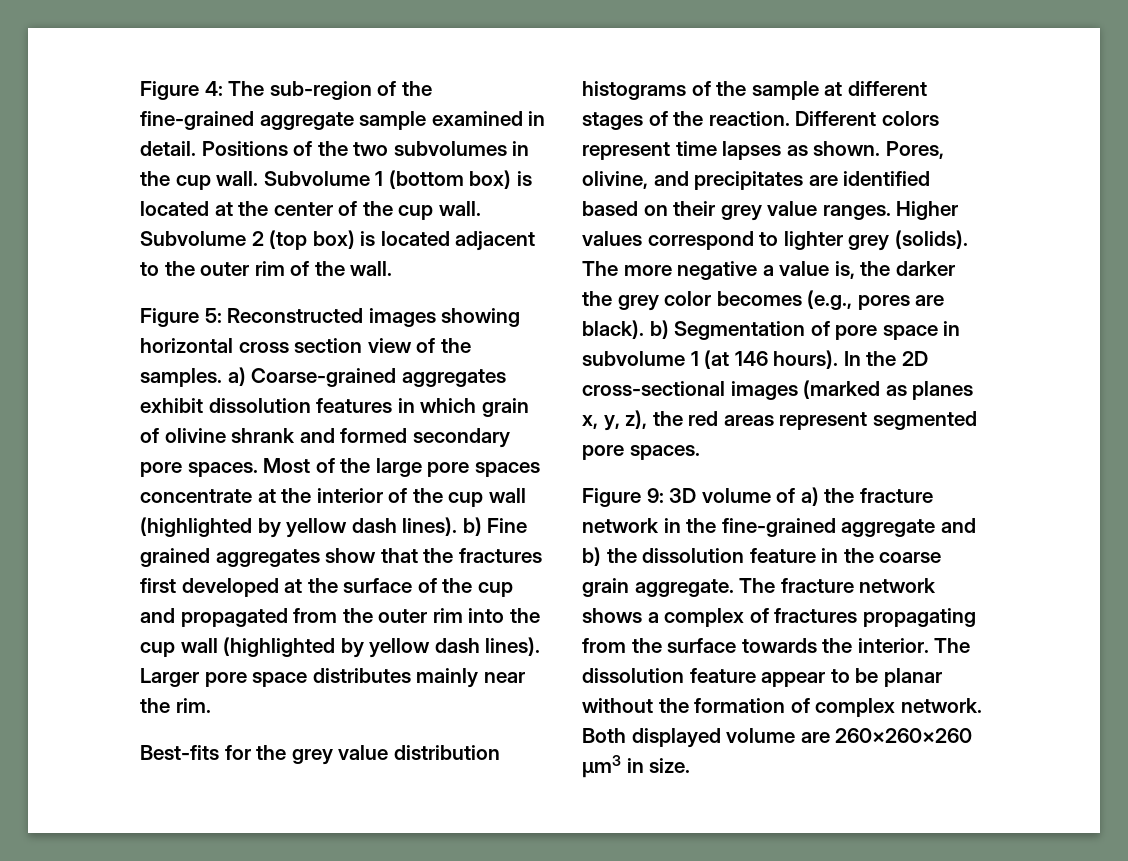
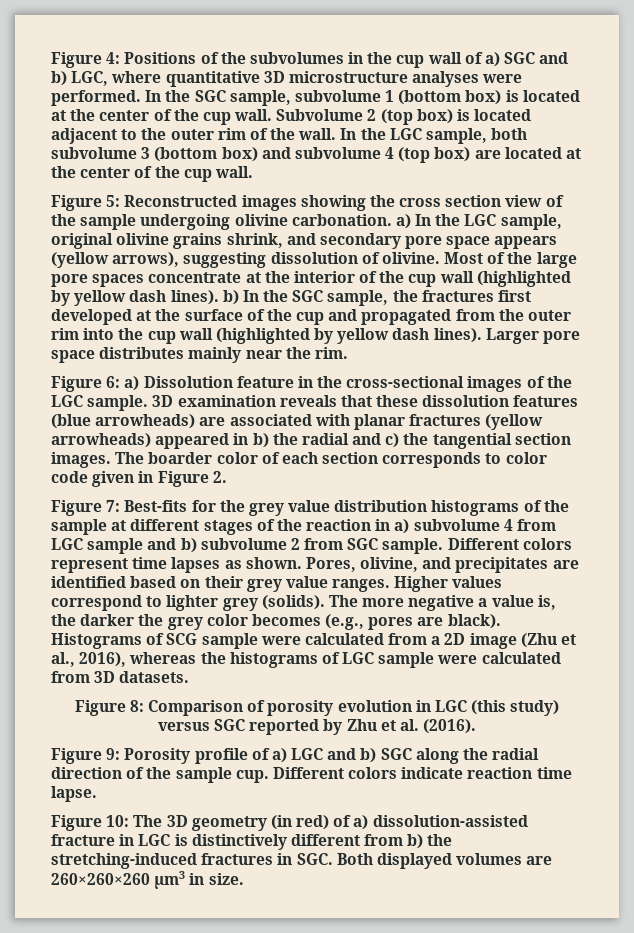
[228,81,432,100] [140,111,546,130] [140,141,196,156] The sub-region of the fine-grained aggregate sample examined in detail. -> (121, 58) none
[353,142,389,156] two -> (246, 58) none
[216,171,370,186] wall. Subvolume -> [427,52,569,67] [51,71,523,87] [51,90,381,106] wall of a) SGC and b) LGC, where quantitative 3D microstructure analyses were performed. In the SGC sample, subvolume
(393, 268) none -> [340,128,528,144] [51,147,582,163] [51,166,253,182] In the LGC sample, both subvolume 3 (bottom box) and subvolume 4 (top box) are located at the center of the cup wall.
[140,338,233,353] horizontal -> [369,195,395,207] the
[140,367,506,387] [140,398,529,417] [140,428,510,448] [140,462,258,477] samples. a) Coarse-grained aggregates exhibit dissolution features in which grain of olivine shrank and formed secondary pore spaces. -> [80,214,562,230] [51,233,558,249] [51,252,440,268] sample undergoing olivine carbonation. a) In the LGC sample, original olivine grains shrink, and secondary pore space appears (yellow arrows), suggesting dissolution of olivine.
[487,518,528,533] [140,548,418,567] Fine grained aggregates show that -> [242,290,389,306] In the SGC sample,
(211, 705) none -> [51,376,572,392] [51,395,579,411] [51,414,544,430] [51,433,571,449] [51,452,547,468] [51,471,227,487] [51,500,121,516] Figure 6: a) Dissolution feature in the cross-sectional images of the LGC sample. 3D examination reveals that these dissolution features (blue arrowheads) are associated with planar fractures (yellow arrowheads) appeared in b) the radial and c) the tangential section images. The boarder color of each section corresponds to color code given in Figure 2. // Figure 7:
[708,111,790,126] reaction. -> [306,519,557,534] [51,538,444,554] reaction in a) subvolume 4 from LGC sample and b) subvolume 2 from SGC sample.
[649,320,961,340] [582,350,928,369] [582,380,974,400] [582,410,977,431] [582,445,700,460] [582,487,933,507] [582,518,976,537] [582,547,942,566] [582,578,937,597] [582,608,976,627] [582,638,971,653] [582,668,942,687] [582,698,982,717] b) Segmentation of pore space in subvolume 1 (at 146 hours). In the 2D cross-sectional images (marked as planes x, y, z), the red areas represent segmented pore spaces. // Figure 9: 3D volume of a) the fracture network in the fine-grained aggregate and b) the dissolution feature in the coarse grain aggregate. The fracture network shows a complex of fractures propagating from the surface towards the interior. The dissolution feature appear to be planar without the formation of complex network. -> [51,633,577,649] [51,652,561,668] [51,671,190,683] [74,700,560,716] [157,719,477,735] [51,748,540,764] [51,767,572,783] [51,786,97,802] [51,815,528,831] [51,834,453,850] [51,853,333,869] Histograms of SCG sample were calculated from a 2D image (Zhu et al., 2016), whereas the histograms of LGC sample were calculated from 3D datasets. // Figure 8: Comparison of porosity evolution in LGC (this study) versus SGC reported by Zhu et al. (2016). // Figure 9: Porosity profile of a) LGC and b) SGC along the radial direction of the sample cup. Different colors indicate reaction time lapse. // Figure 10: The 3D geometry (in red) of a) dissolution-assisted fracture in LGC is distinctively different from b) the stretching-induced fractures in SGC.
[726,728,796,743] volume -> [456,853,523,865] volumes

